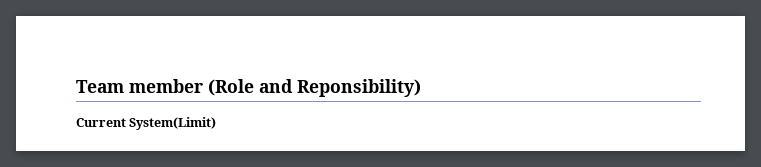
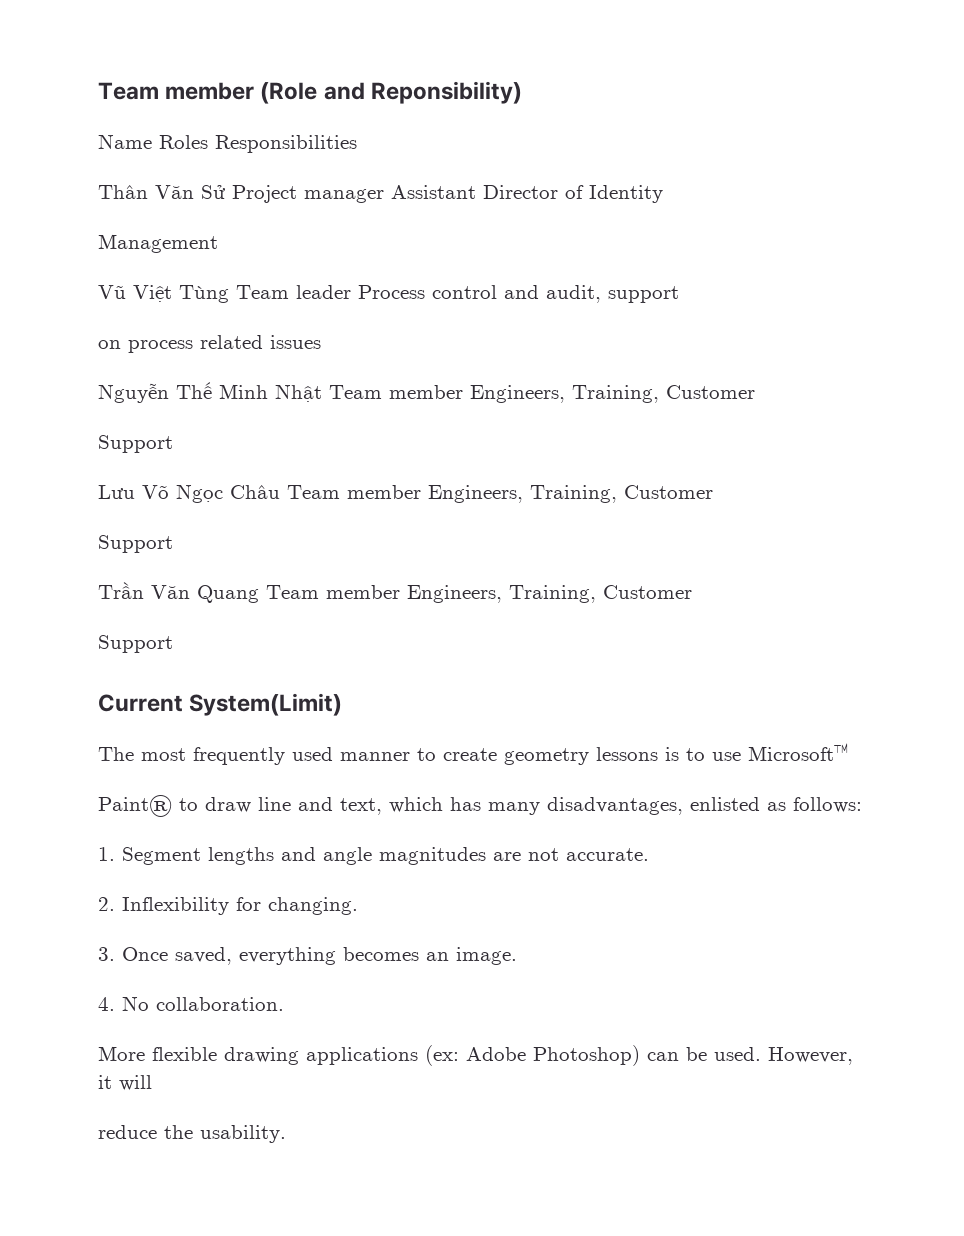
[76,117,217,130] Current System(Limit) -> [98,134,357,153] [98,185,663,203] [98,234,218,253] [98,285,679,303] [98,335,321,353] [98,382,755,403] [98,435,173,453] [98,484,713,503] [98,535,173,553] [98,582,692,603] [98,635,173,653] [98,693,343,716] [98,743,848,765] [98,795,862,817] [98,847,649,865] [98,897,358,915] [98,947,517,965] [98,996,284,1011] [98,1045,853,1066] [98,1075,152,1091] [98,1125,286,1143] Name Roles Responsibilities // Thân Văn Sử Project manager Assistant Director of Identity // Management // Vũ Việt Tùng Team leader Process control and audit, support // on process related issues // Nguyễn Thế Minh Nhật Team member Engineers, Training, Customer // Support // Lưu Võ Ngọc Châu Team member Engineers, Training, Customer // Support // Trần Văn Quang Team member Engineers, Training, Customer // Support // Current System(Limit) // The most frequently used manner to create geometry lessons is to use Microsoft™ // Paint® to draw line and text, which has many disadvantages, enlisted as follows: // 1. Segment lengths and angle magnitudes are not accurate. // 2. Inflexibility for changing. // 3. Once saved, everything becomes an image. // 4. No collaboration. // More flexible drawing applications (ex: Adobe Photoshop) can be used. However, it will // reduce the usability.

